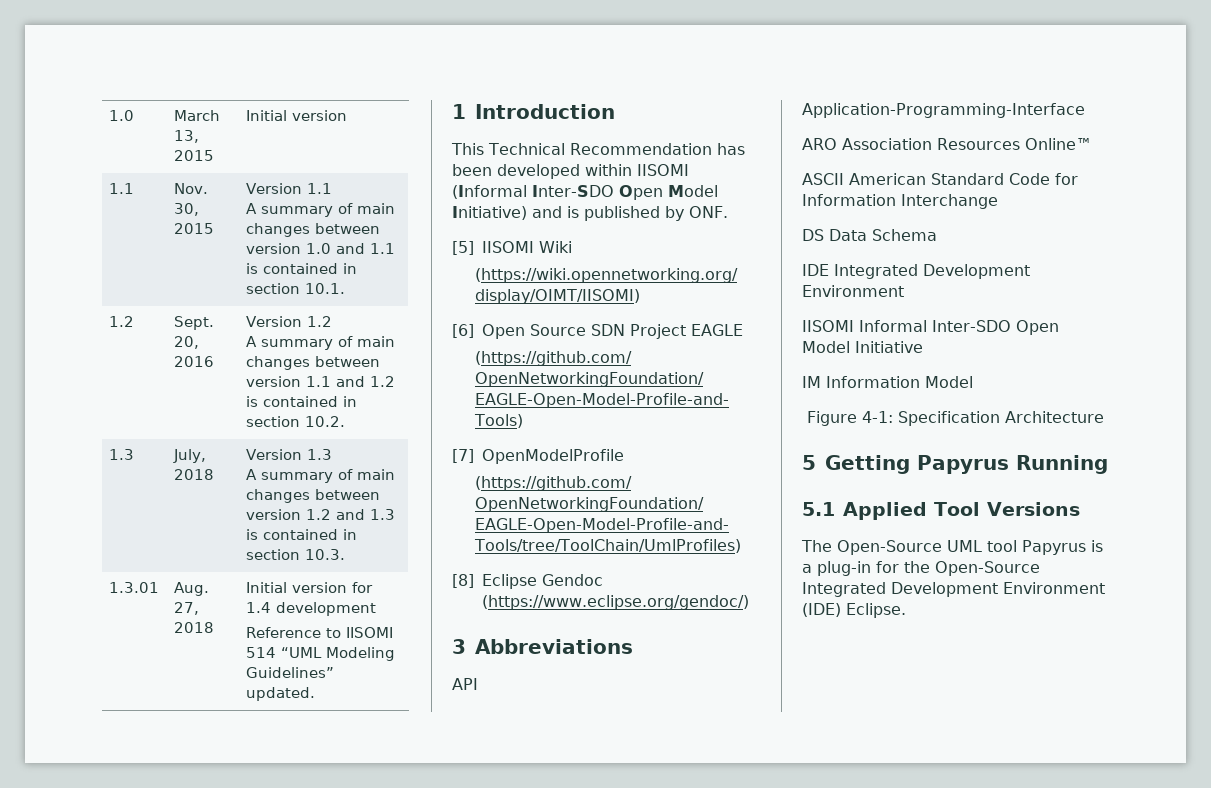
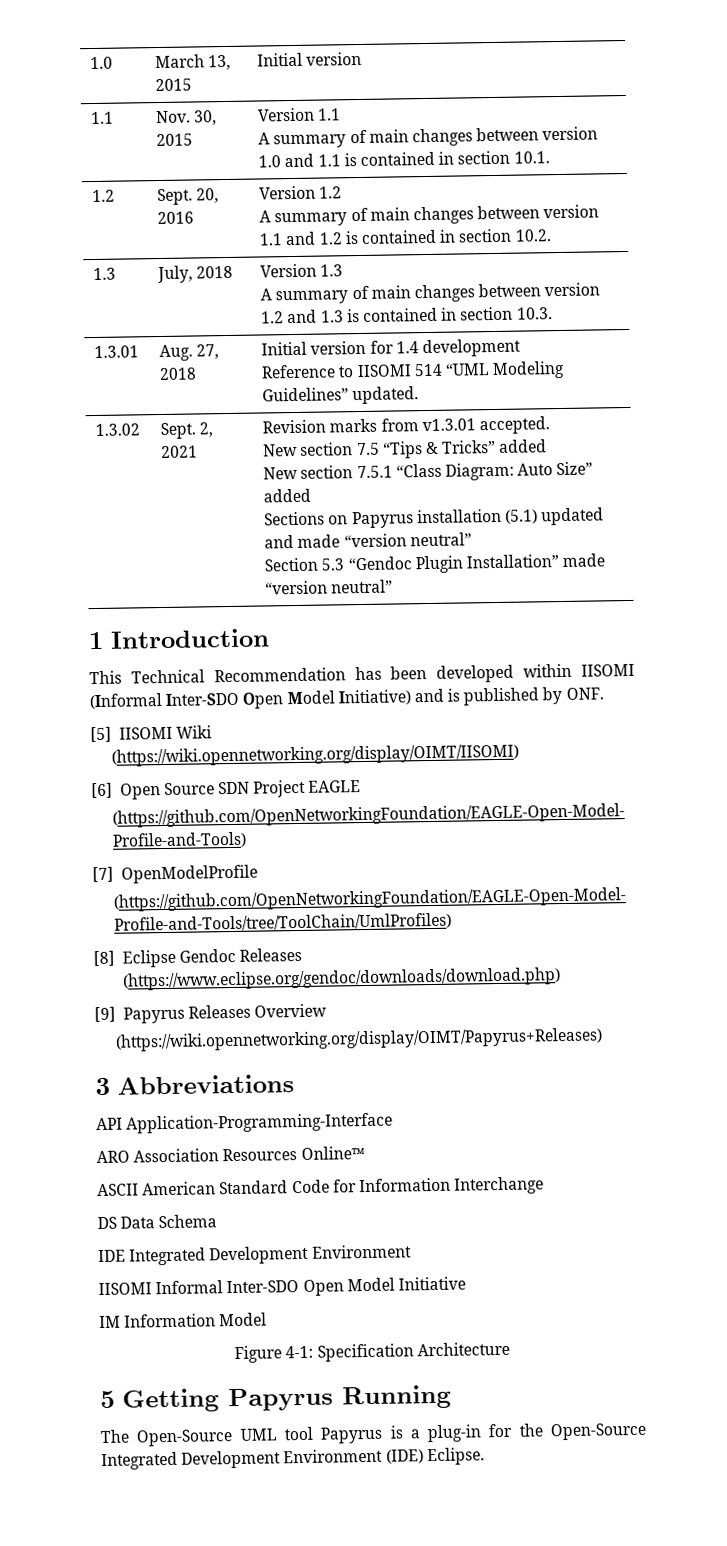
(316, 694) none -> [95,423,141,436] [160,422,214,440] [161,445,199,459] [262,416,550,435] [263,439,548,459] [263,461,594,481] [263,488,312,503] [264,507,605,529] [264,532,472,549] [264,553,606,574] [265,579,394,595] // 1.3.02 | Sept. 2, 2021 | Revision marks from v1.3.01 accepted. // New section 7.5 “Tips & Tricks” added // New section 7.5.1 “Class Diagram: Auto Size” added // Sections on Papyrus installation (5.1) updated and made “version neutral” // Section 5.3 “Gendoc Plugin Installation” made “version neutral”
[482,595,749,610] (https://www.eclipse.org/gendoc/) -> [239,947,303,962] [121,967,561,991] [94,1003,328,1024] [114,1027,603,1052] Releases (https://www.eclipse.org/gendoc/downloads/download.php) // [9] Papyrus Releases Overview // (https://wiki.opennetworking.org/display/OIMT/Papyrus+Releases)
[802,502,1080,520] // 5.1 Applied Tool Versions -> (451, 1397) none

